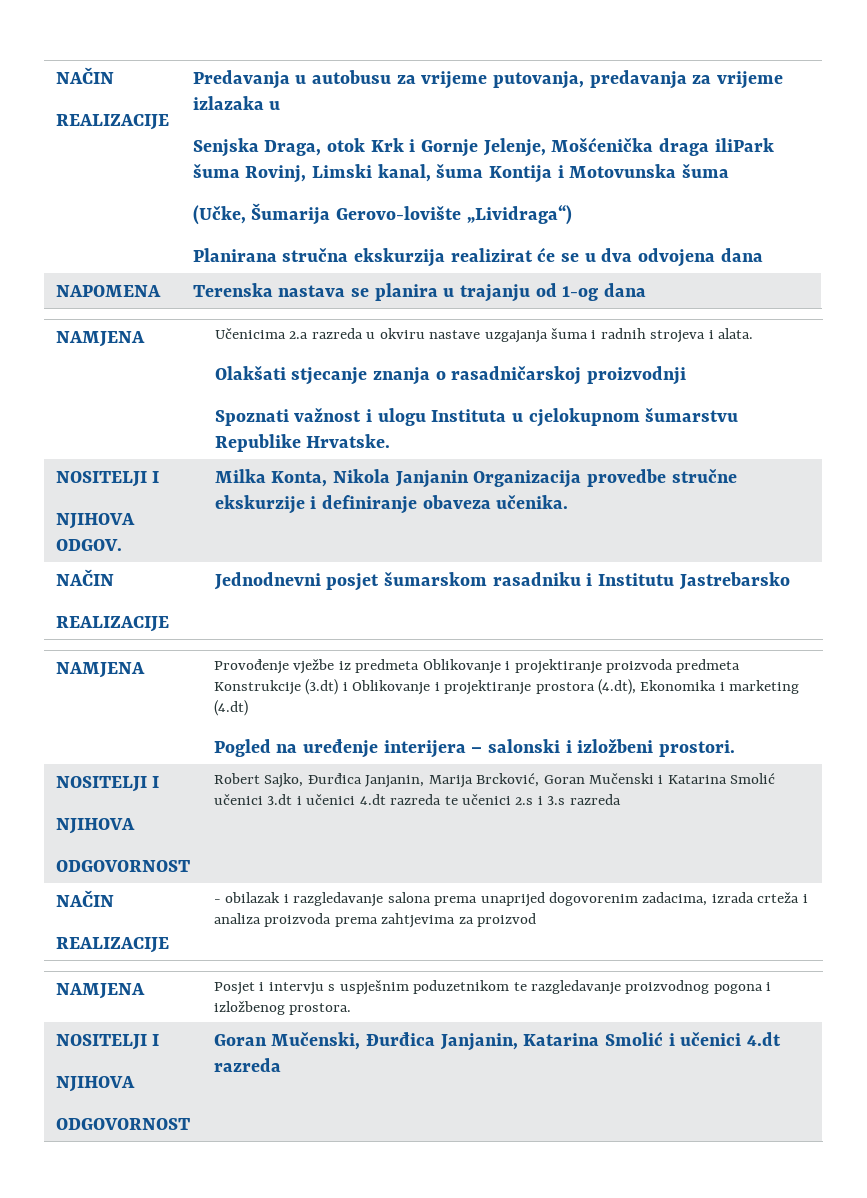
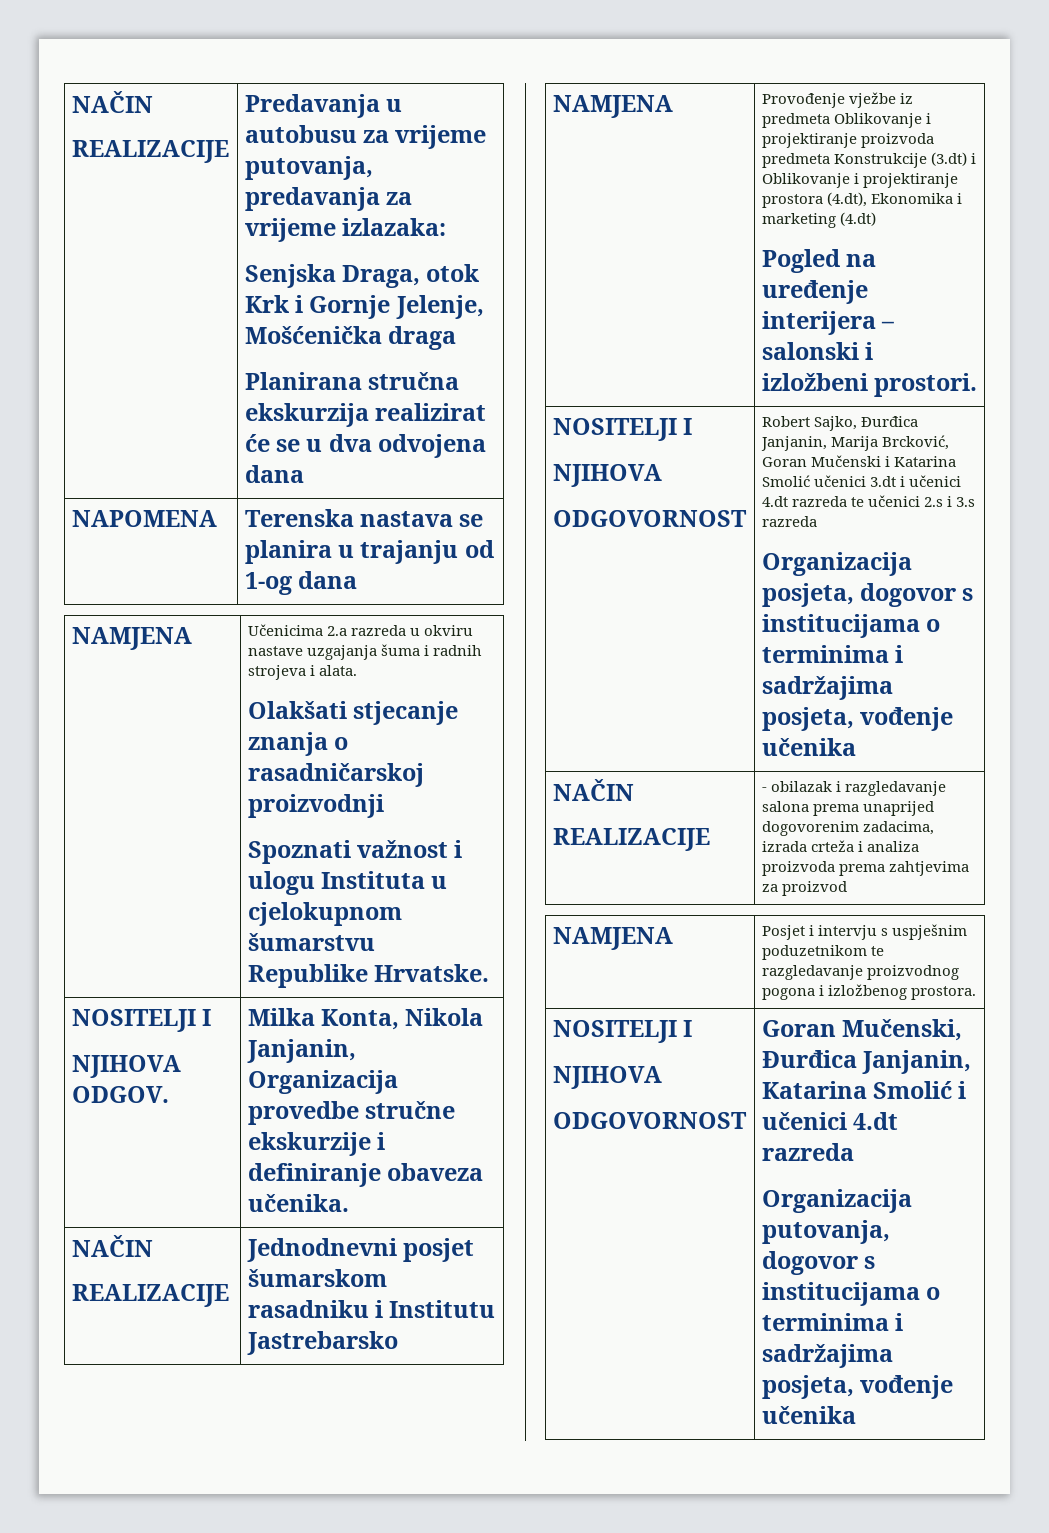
[192,96,281,110] izlazaka u -> [341,218,446,236] izlazaka:
[714,138,774,152] [192,163,730,183] [192,203,572,225] iliPark šuma Rovinj, Limski kanal, šuma Kontija i Motovunska šuma // (Učke, Šumarija Gerovo-lovište „Lividraga“) -> (456, 338) none
[394,470,469,488] Janjanin -> [246,1039,356,1063] Janjanin,
(621, 799) none -> [761,552,912,576] [761,583,974,607] [761,614,940,638] [761,645,903,663] [761,676,893,700] [761,707,953,731] [761,738,856,756] // Organizacija posjeta, dogovor s institucijama o terminima i sadržajima posjeta, vođenje učenika
(281, 1065) none -> [761,1189,912,1213] [761,1220,890,1244] [761,1251,875,1275] [761,1282,940,1306] [761,1313,903,1331] [761,1344,893,1368] [761,1375,953,1399] [761,1406,856,1424] // Organizacija putovanja, dogovor s institucijama o terminima i sadržajima posjeta, vođenje učenika

